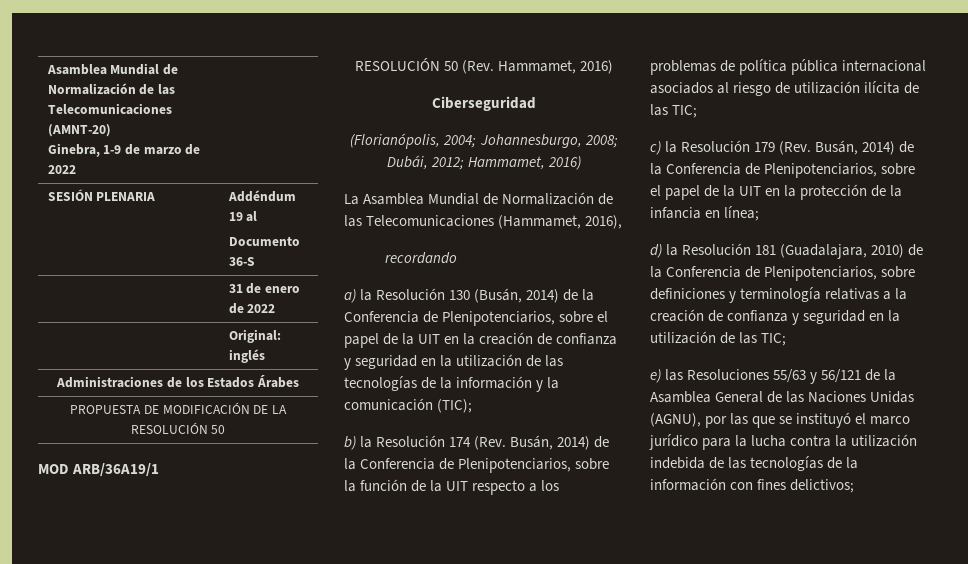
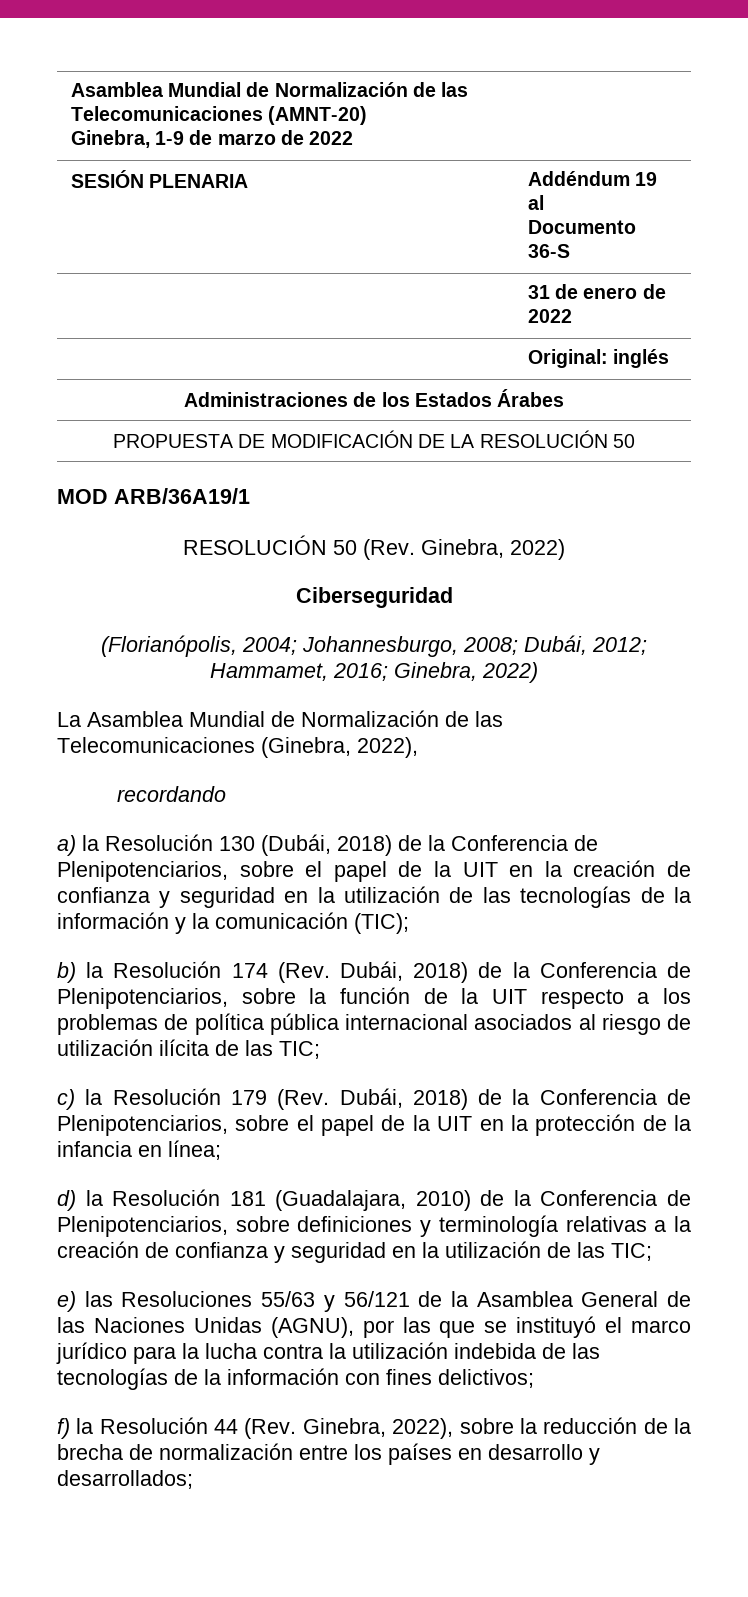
[498,60,614,74] Hammamet, 2016) -> [421,539,565,560] Ginebra, 2022)
[548,156,582,170] 2016) -> [333,662,538,683] 2016; Ginebra, 2022)
[498,215,623,229] (Hammamet, 2016), -> [261,737,418,758] (Ginebra, 2022),
[474,288,560,303] (Busán, 2014) -> [261,834,392,856] (Dubái, 2018)
[510,435,591,450] Busán, 2014) -> [339,961,469,983] Dubái, 2018)
[815,140,896,155] Busán, 2014) -> [339,1088,468,1110] Dubái, 2018)
(855, 486) none -> [57,1417,692,1439] [57,1443,600,1465] [57,1470,193,1489] // f) la Resolución 44 (Rev. Ginebra, 2022), sobre la reducción de la brecha de normalización entre los países en desarrollo y desarrollados;

